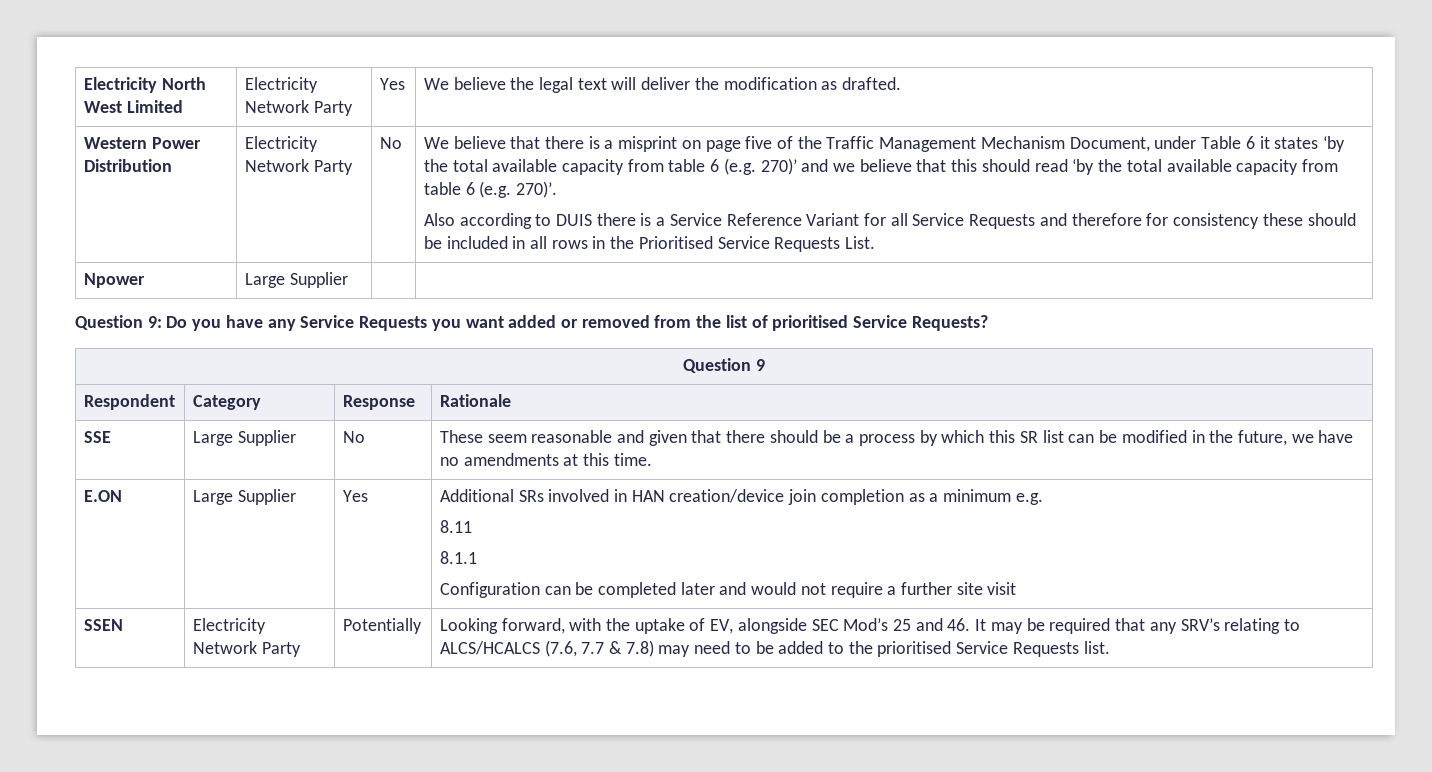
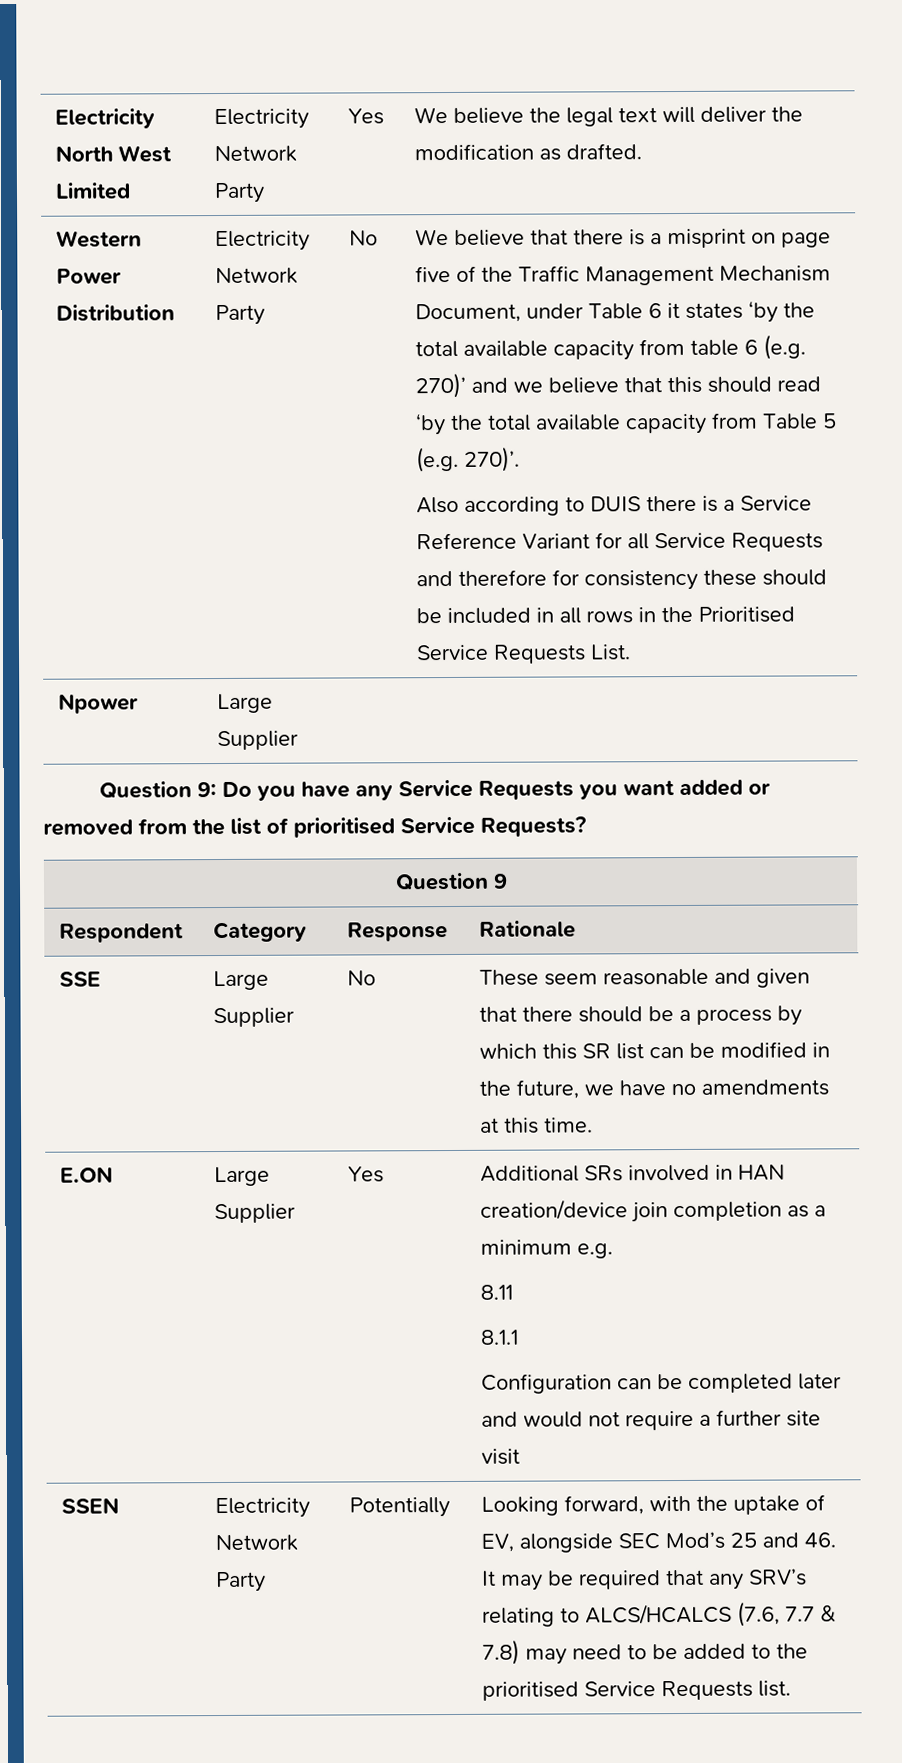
[423,182,475,195] table 6 -> [762,413,838,430] Table 5

